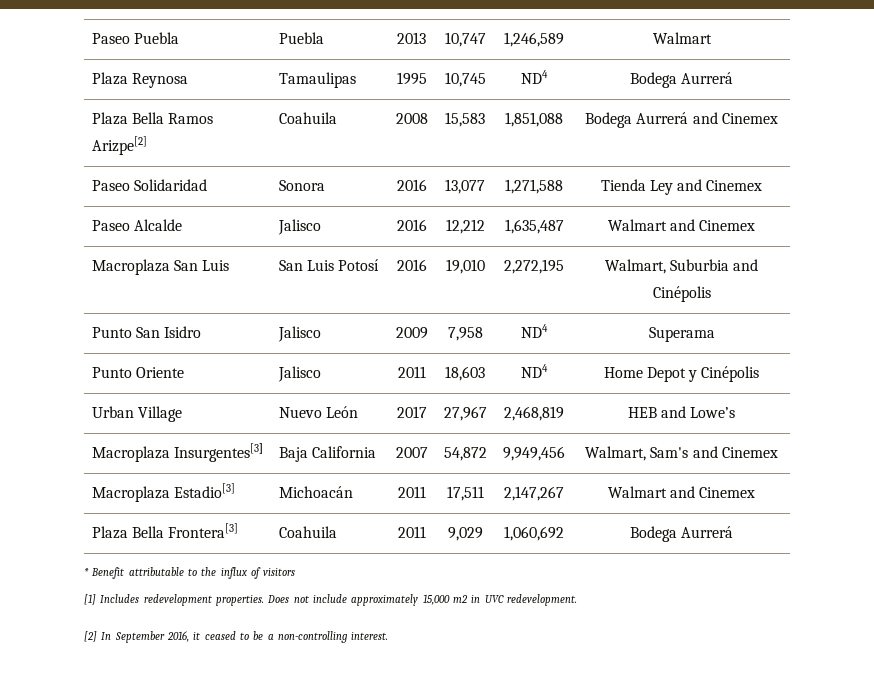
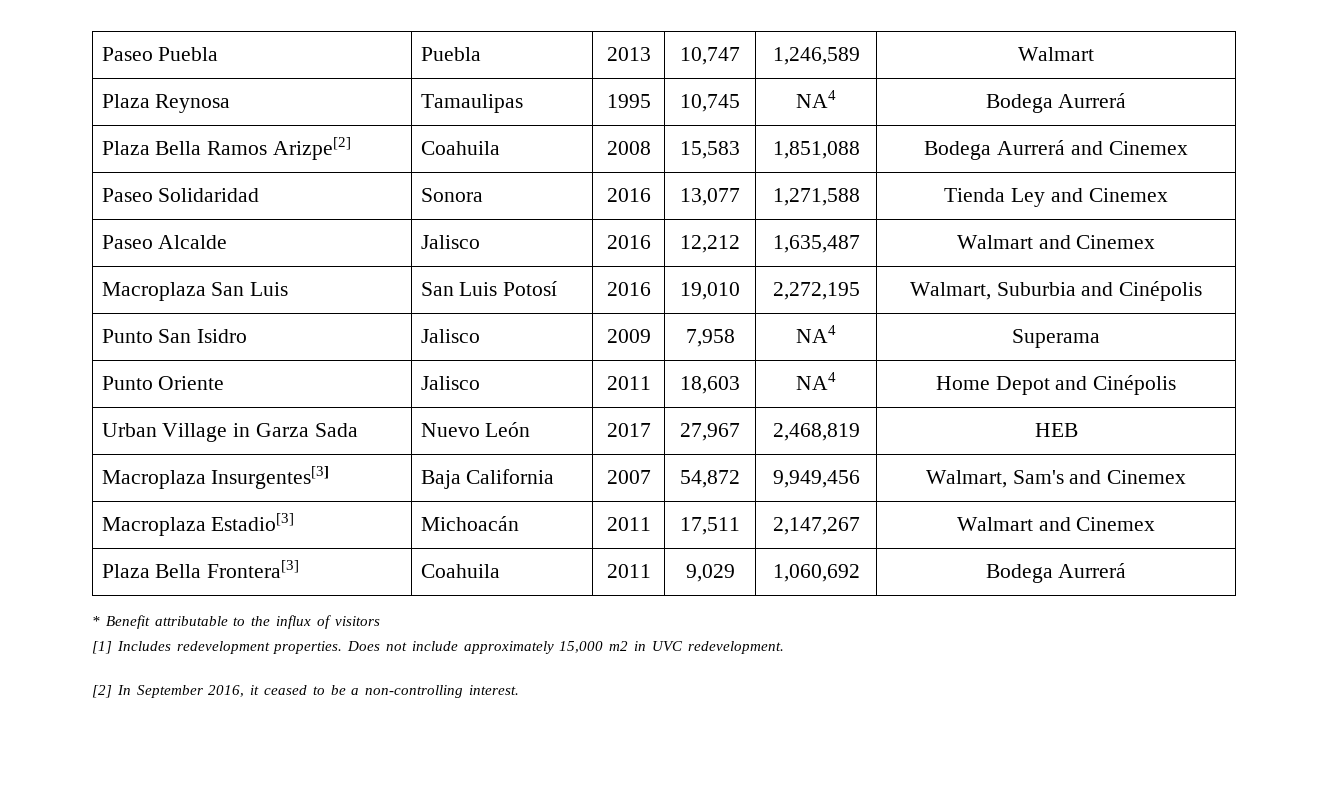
[521,70,548,84] ND4 -> [796,90,836,108] NA4
[521,324,548,338] ND4 -> [796,325,836,343] NA4
[521,364,548,378] ND4 -> [796,372,836,390] NA4
[688,370,698,382] y -> [1055,376,1088,390] and
(182, 414) none -> [233,423,358,437] in Garza Sada
[661,406,736,418] and Lowe’s -> (1078, 430) none

